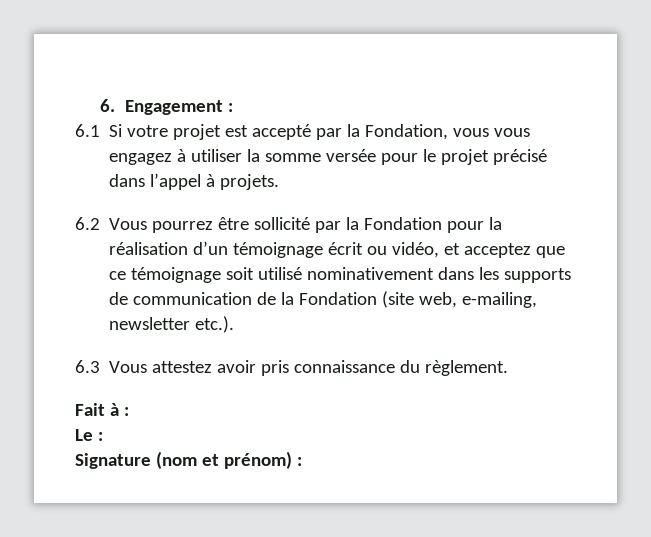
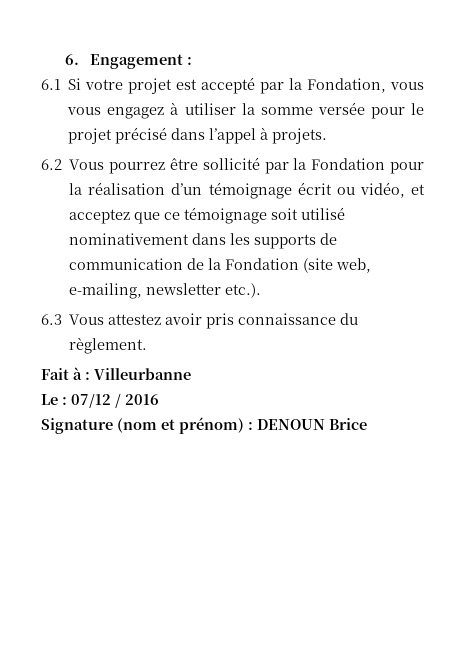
(129, 411) none -> [94,368,191,380] Villeurbanne
(103, 436) none -> [71,393,159,408] 07/12 / 2016
(302, 461) none -> [257,418,367,430] DENOUN Brice

